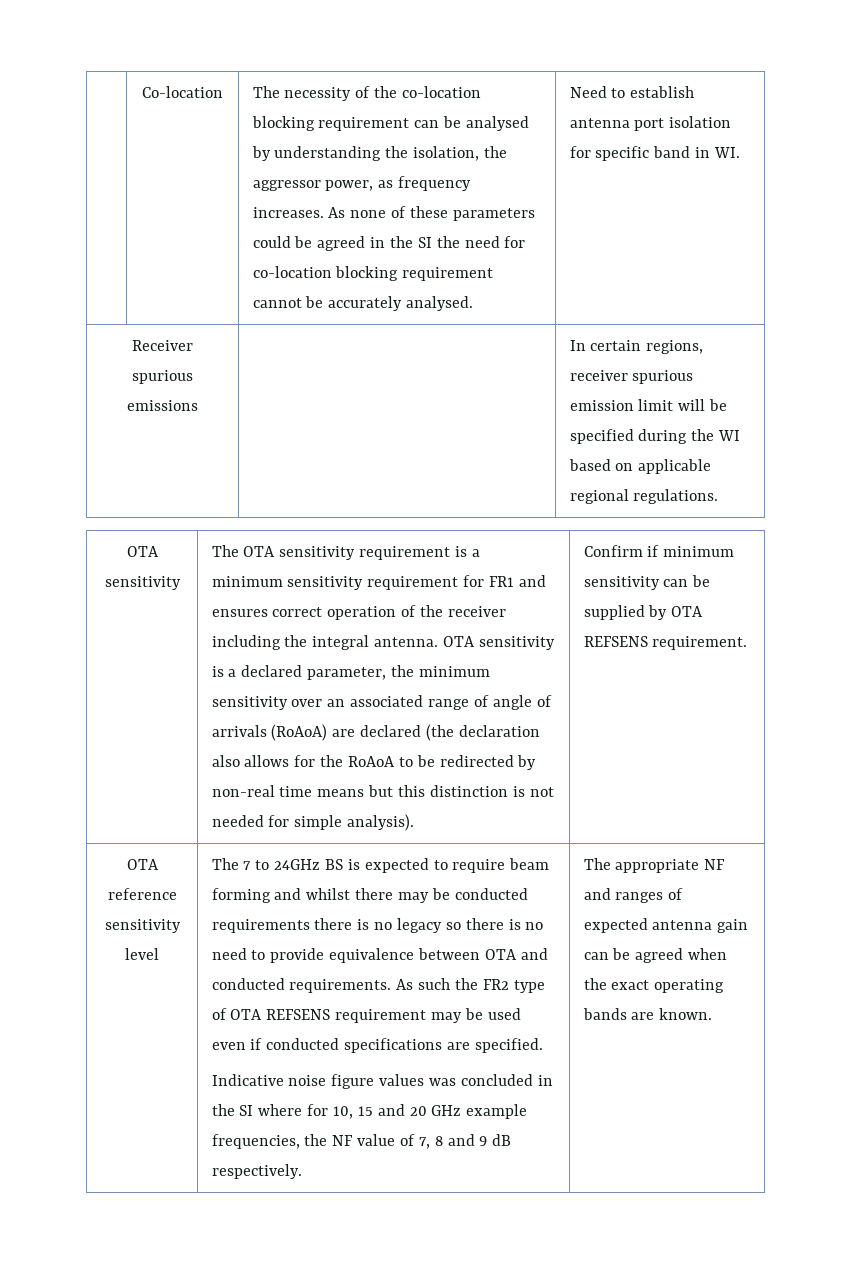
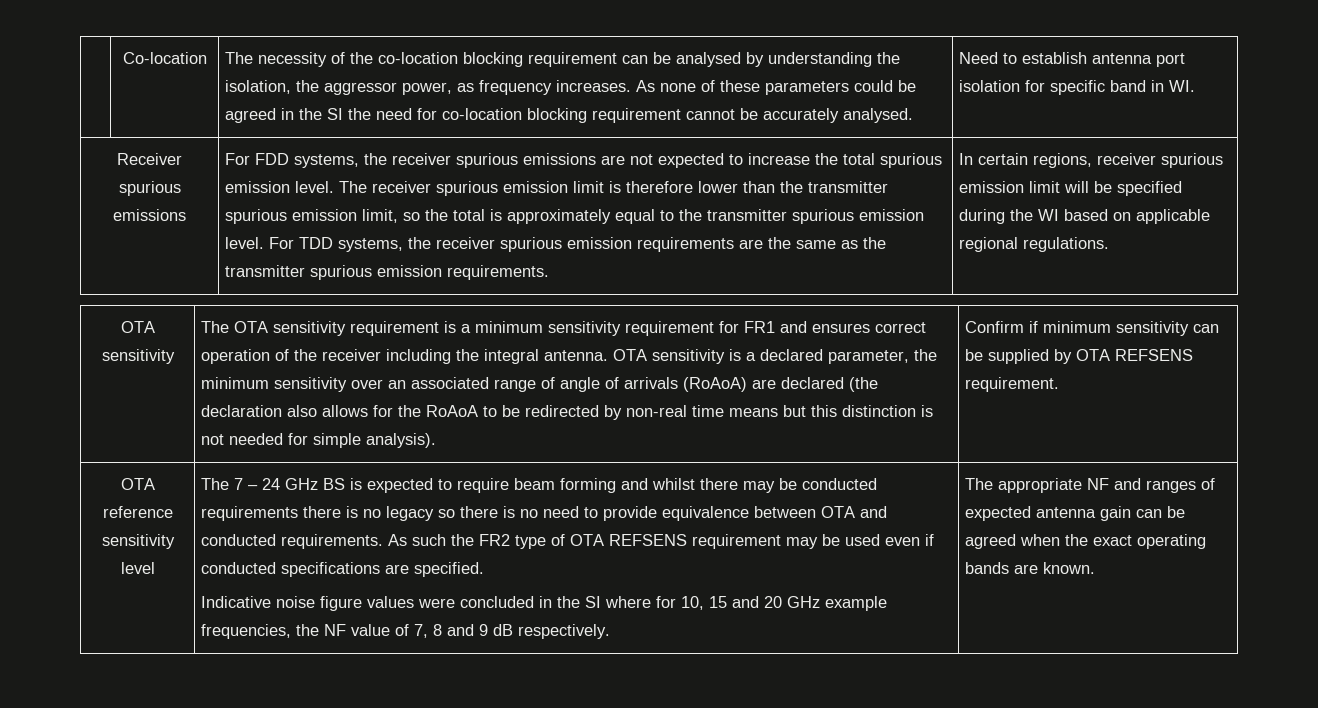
(198, 405) none -> [225,153,943,168] [225,181,889,196] [225,209,925,224] [225,237,887,252] [225,265,550,280] For FDD systems, the receiver spurious emissions are not expected to increase the total spurious emission level. The receiver spurious emission limit is therefore lower than the transmitter spurious emission limit, so the total is approximately equal to the transmitter spurious emission level. For TDD systems, the receiver spurious emission requirements are the same as the transmitter spurious emission requirements.
[255,859,321,870] to 24GHz -> [248,478,319,490] – 24 GHz
[429,1078,457,1086] was -> [418,598,456,608] were

